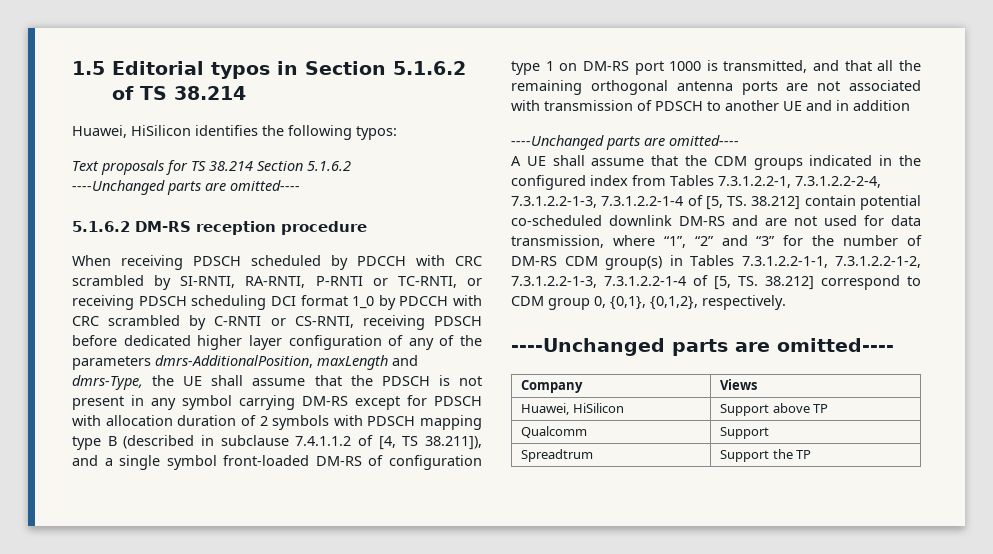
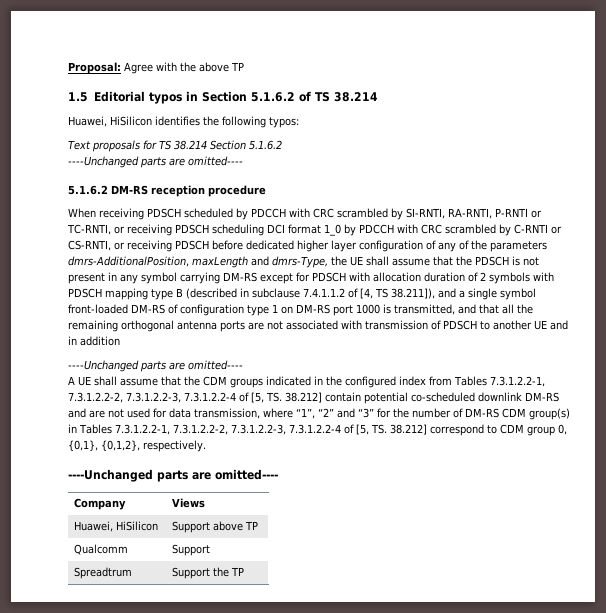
(72, 68) none -> [68,62,244,74] Proposal: Agree with the above TP //
(354, 322) none -> [114,242,125,250] or
[795,176,881,188] [511,196,684,208] 7.3.1.2.2-2-4, 7.3.1.2.2-1-3, 7.3.1.2.2-1-4 -> [68,392,236,403] 7.3.1.2.2-2, 7.3.1.2.2-3, 7.3.1.2.2-4
[741,256,921,268] [511,276,686,288] 7.3.1.2.2-1-1, 7.3.1.2.2-1-2, 7.3.1.2.2-1-3, 7.3.1.2.2-1-4 -> [114,424,341,435] 7.3.1.2.2-1, 7.3.1.2.2-2, 7.3.1.2.2-3, 7.3.1.2.2-4

